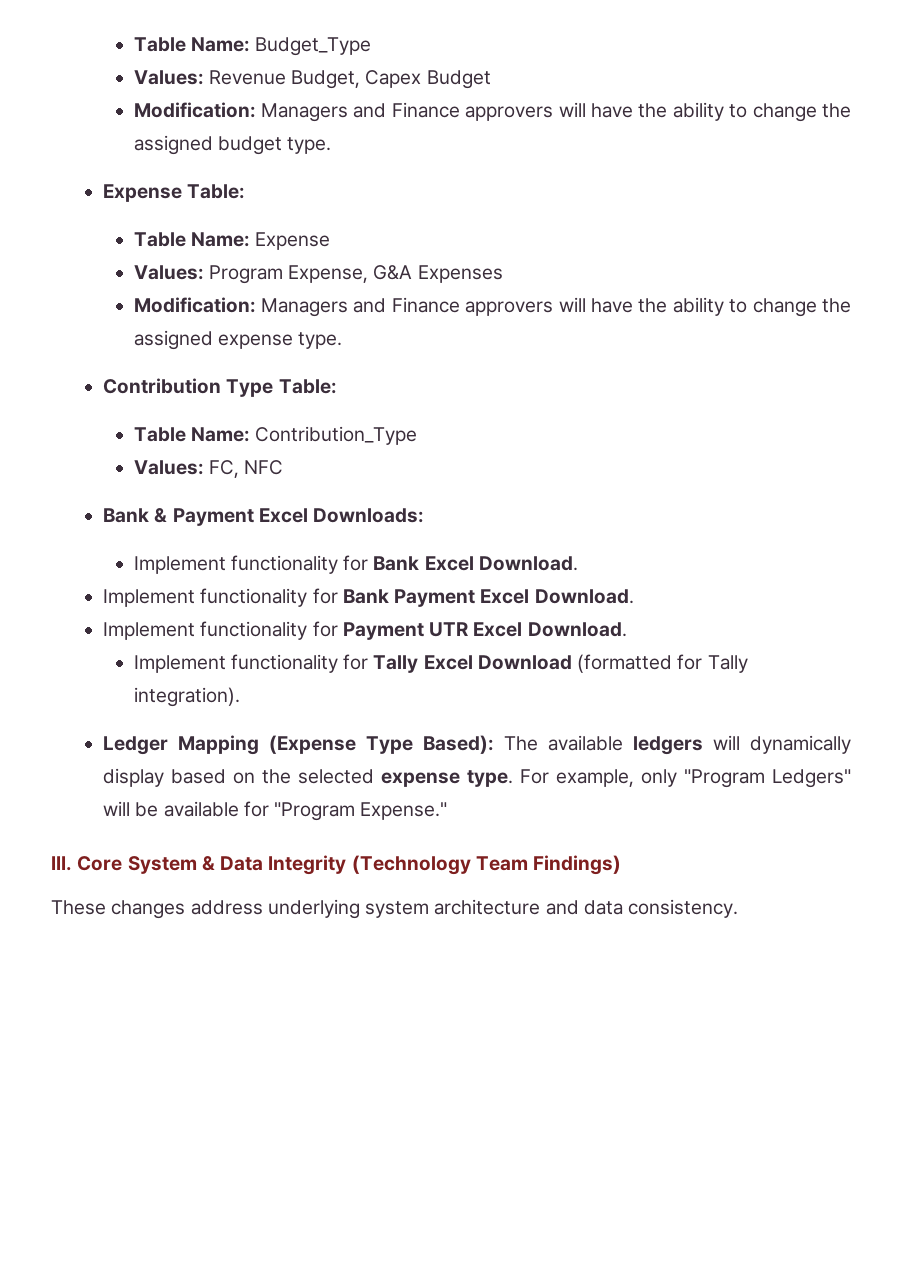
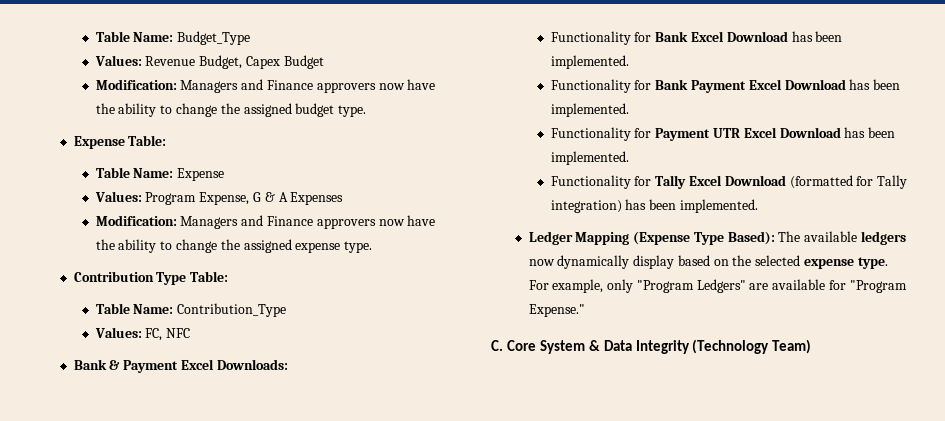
[558,102,586,117] will -> [378,83,405,90] now
[373,265,413,280] G&A -> [252,192,288,202] G & A
[558,297,586,312] will -> [378,219,405,226] now
[133,555,338,574] Implement functionality -> [550,31,631,45] Functionality
[478,556,578,571] [103,588,634,607] [103,621,627,640] [133,654,338,673] Download. // Implement functionality for Bank Payment Excel Download. // Implement functionality for Payment UTR Excel Download. // Implement functionality -> [726,31,843,42] [550,55,629,69] [550,79,901,93] [550,103,629,117] [550,127,896,141] [550,151,629,165] [550,175,631,189] Download has been implemented. // Functionality for Bank Payment Excel Download has been implemented. // Functionality for Payment UTR Excel Download has been implemented. // Functionality
[133,687,240,707] integration). -> [550,199,758,213] integration) has been implemented.
[713,735,741,750] will -> [528,259,555,266] now
[103,801,159,817] will be -> [749,283,769,290] are
[51,856,72,871] III. -> [491,340,503,351] C.
[475,855,622,875] [51,899,739,919] Team Findings) // These changes address underlying system architecture and data consistency. -> [772,339,812,354] Team)

